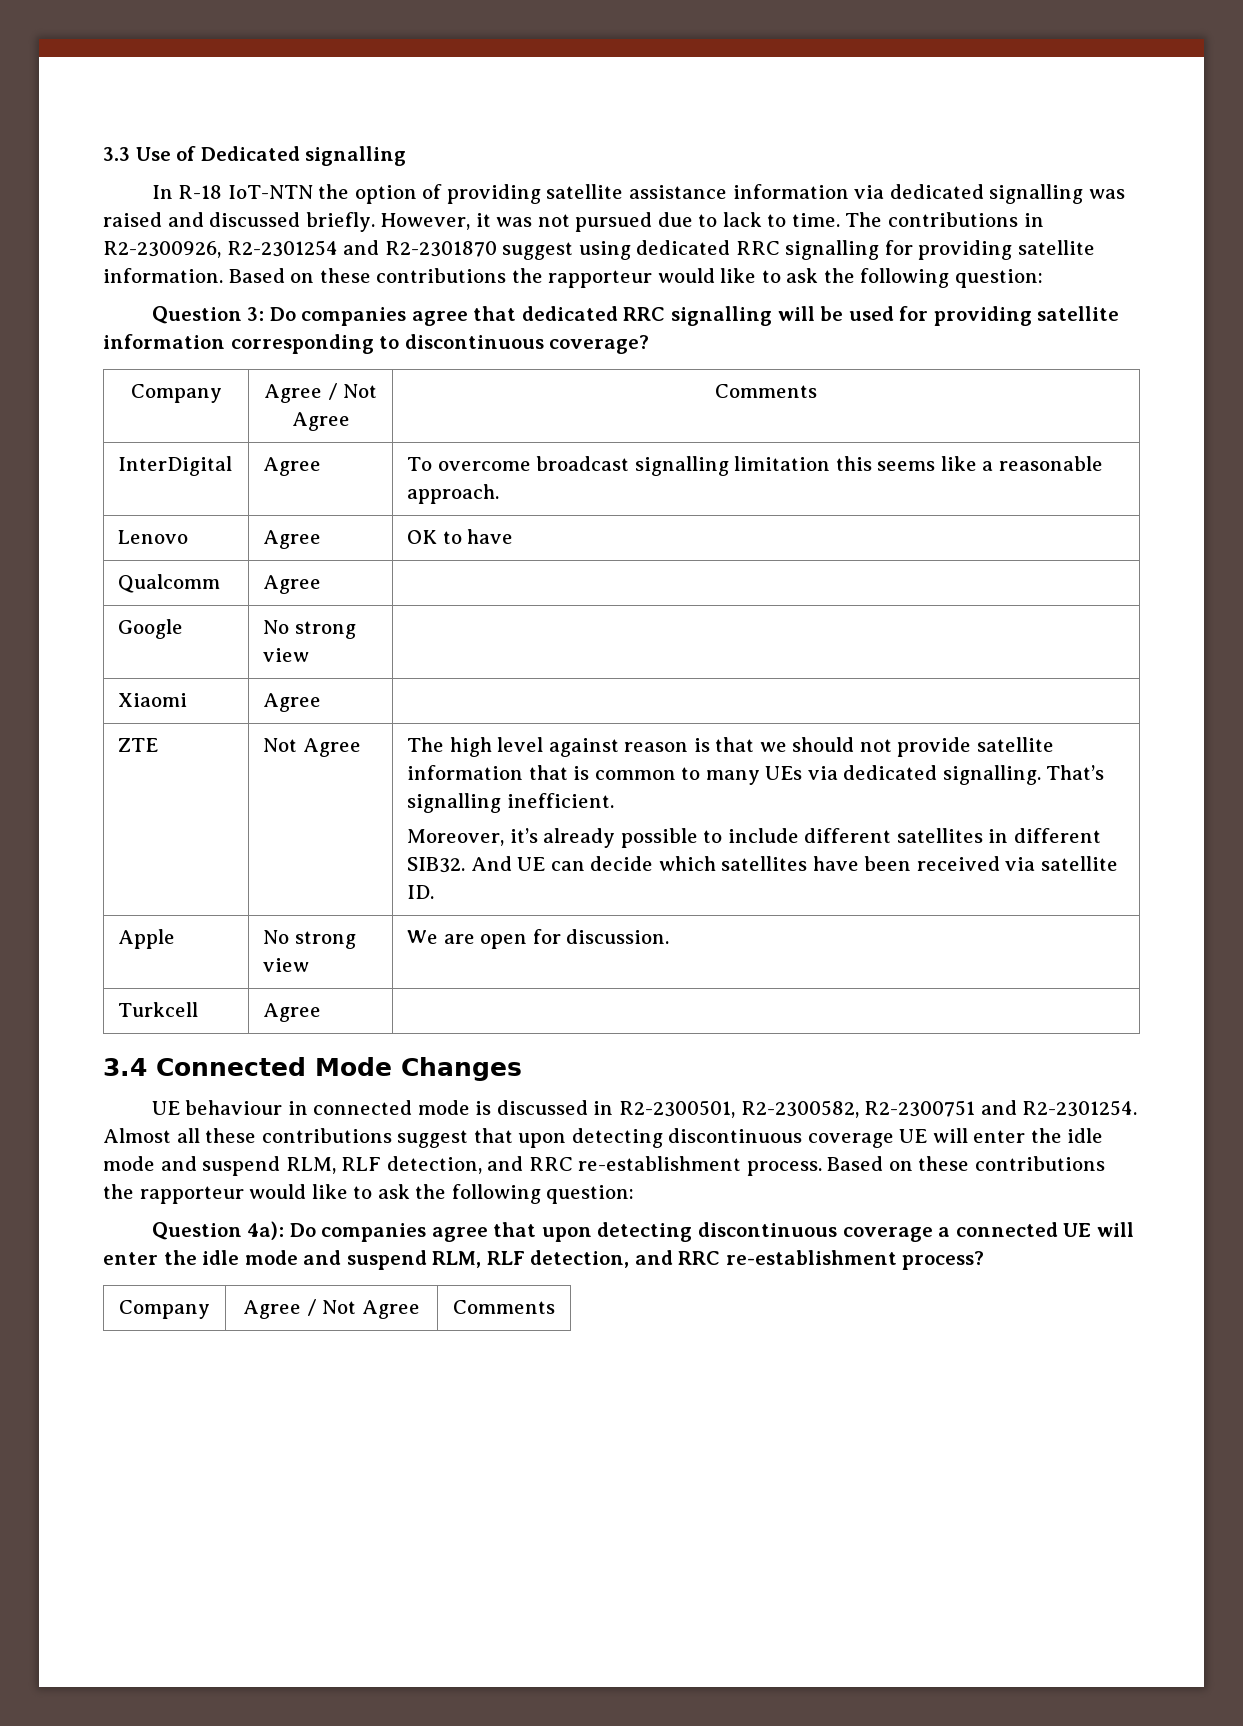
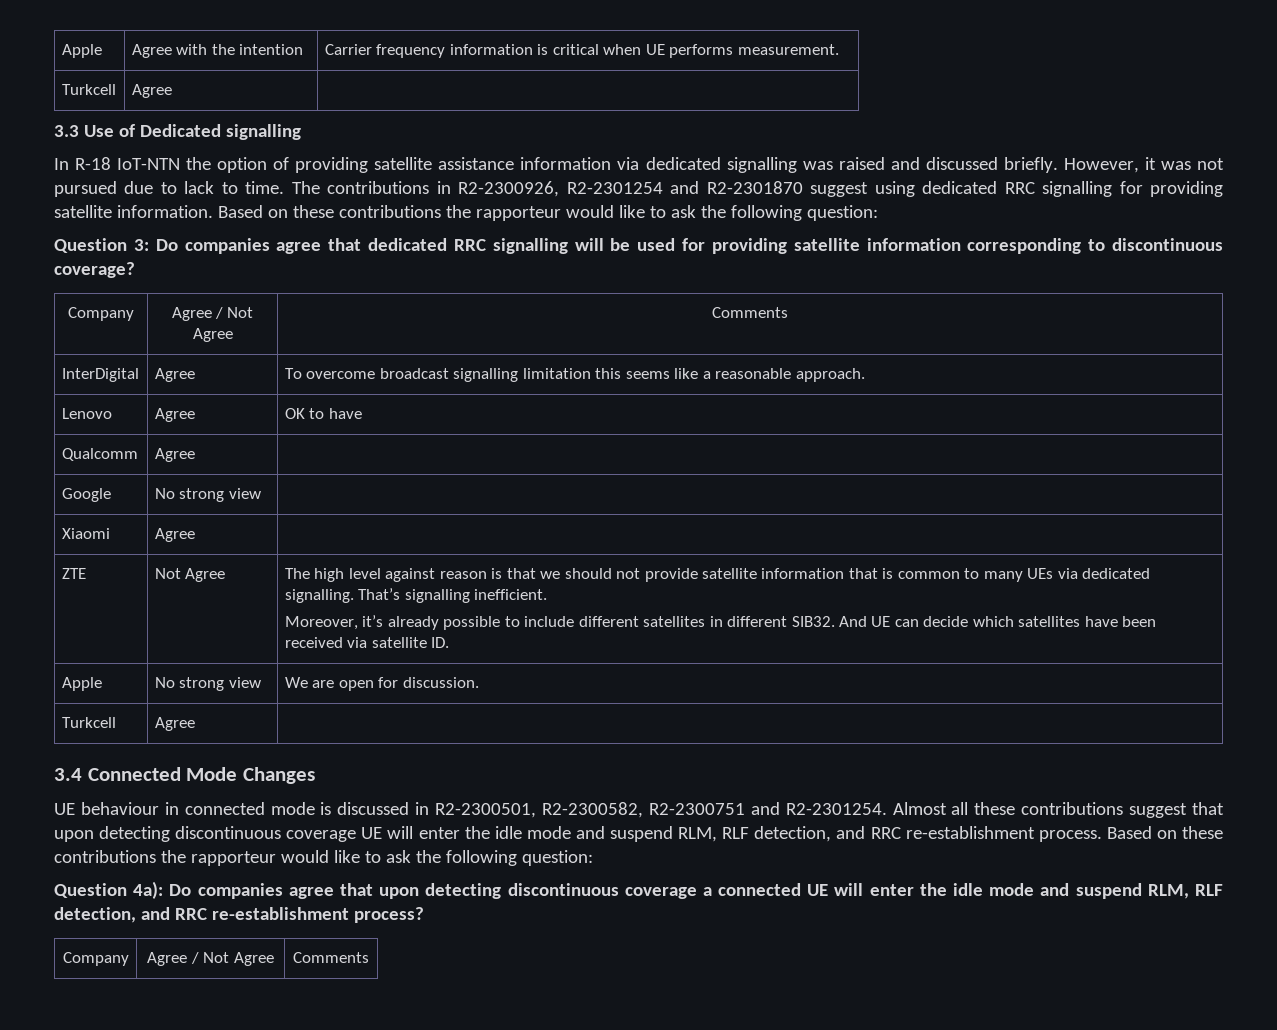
(103, 154) none -> [61,44,102,58] [131,44,304,58] [324,44,839,58] [61,84,116,95] [131,84,172,98] Apple | Agree with the intention | Carrier frequency information is critical when UE performs measurement. // Turkcell | Agree | //

